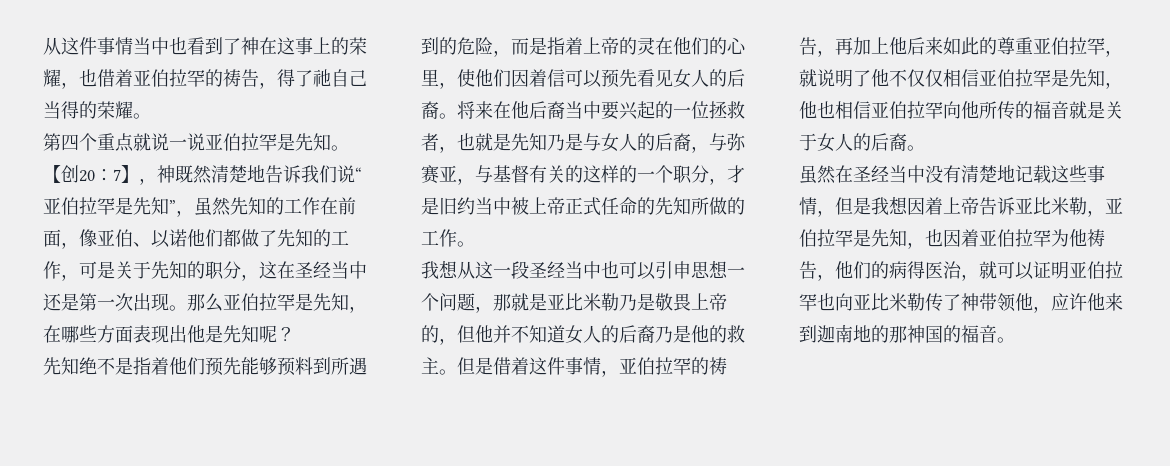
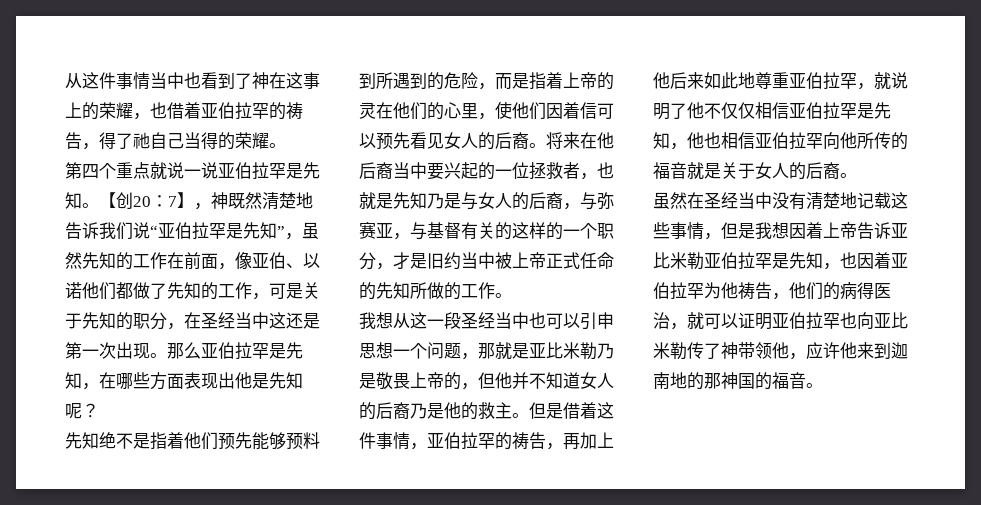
[259,261,367,279] 这在圣经当中 -> [184,312,286,329] 在圣经当中这
[979,37,997,55] 的 -> [738,72,755,89] 地
[1087,210,1105,217] ， -> (704, 261) none

